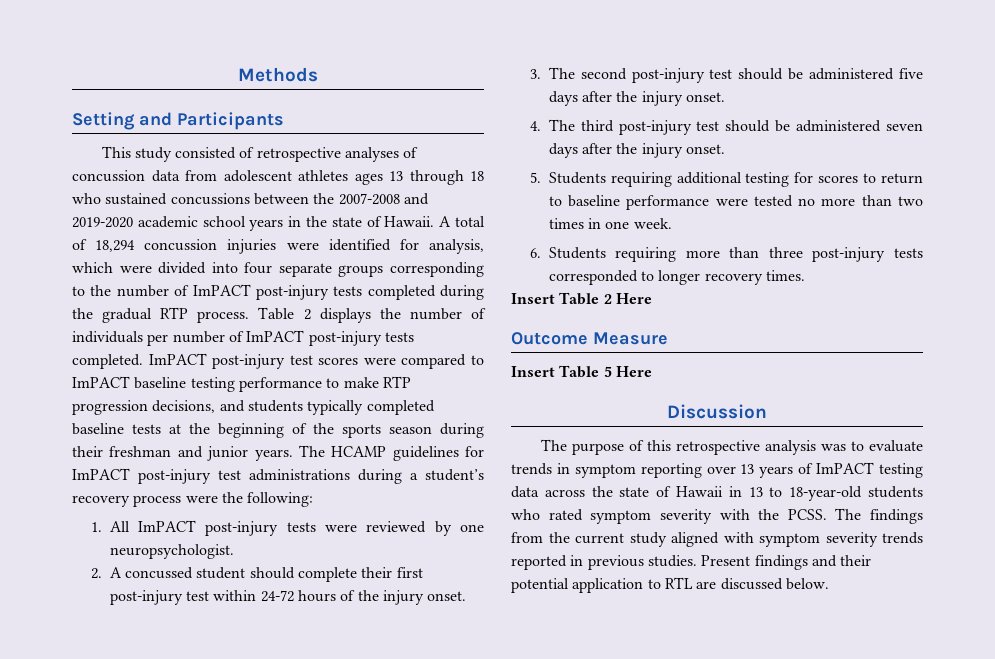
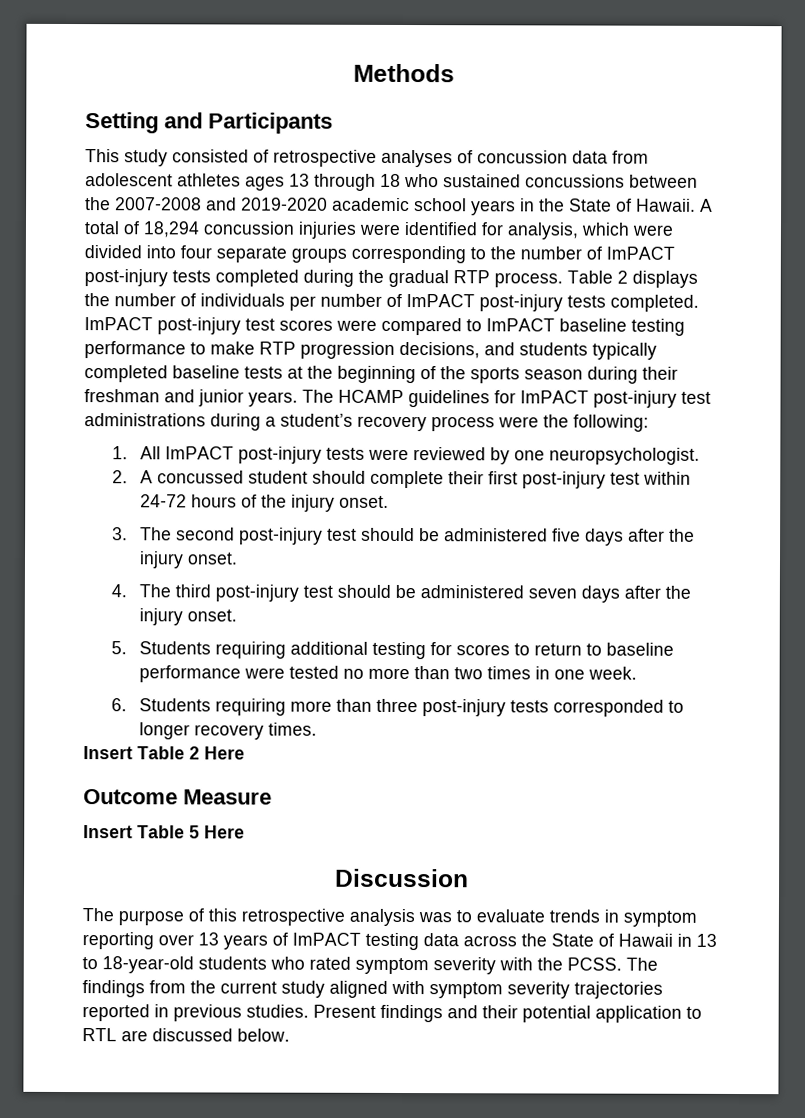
[331,217,362,227] state -> [569,198,612,212] State
[619,487,650,497] state -> [551,933,594,947] State
[882,532,923,544] trends -> [574,981,663,999] trajectories

